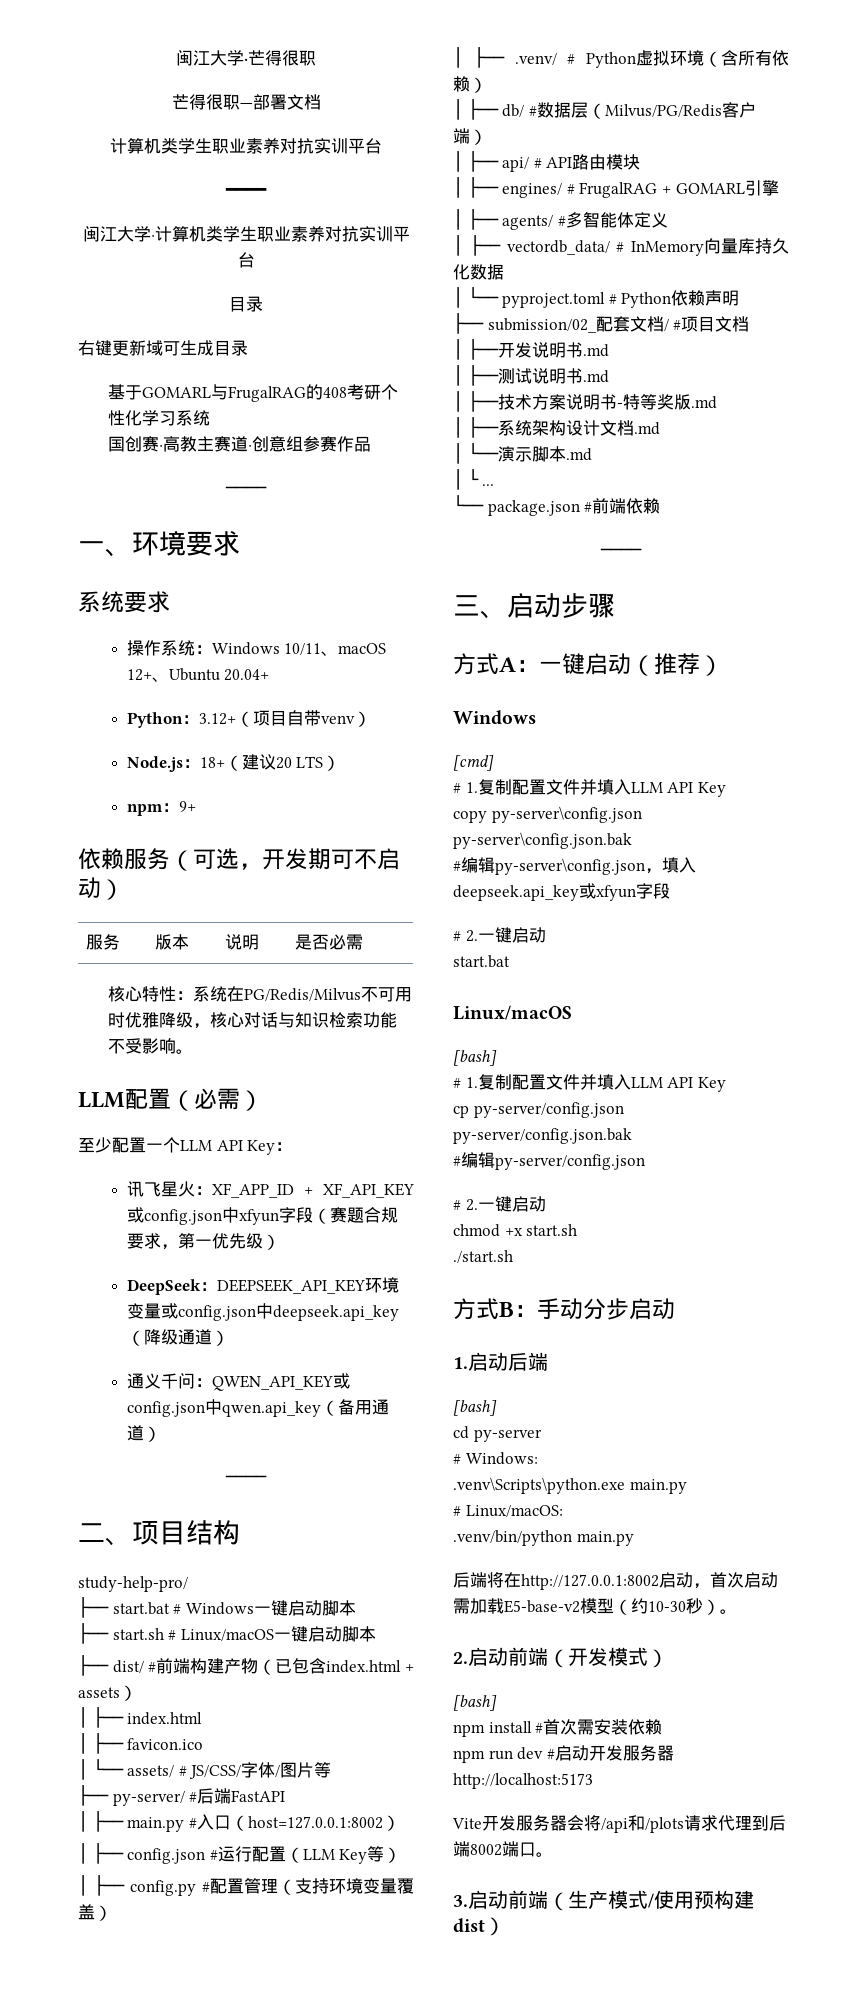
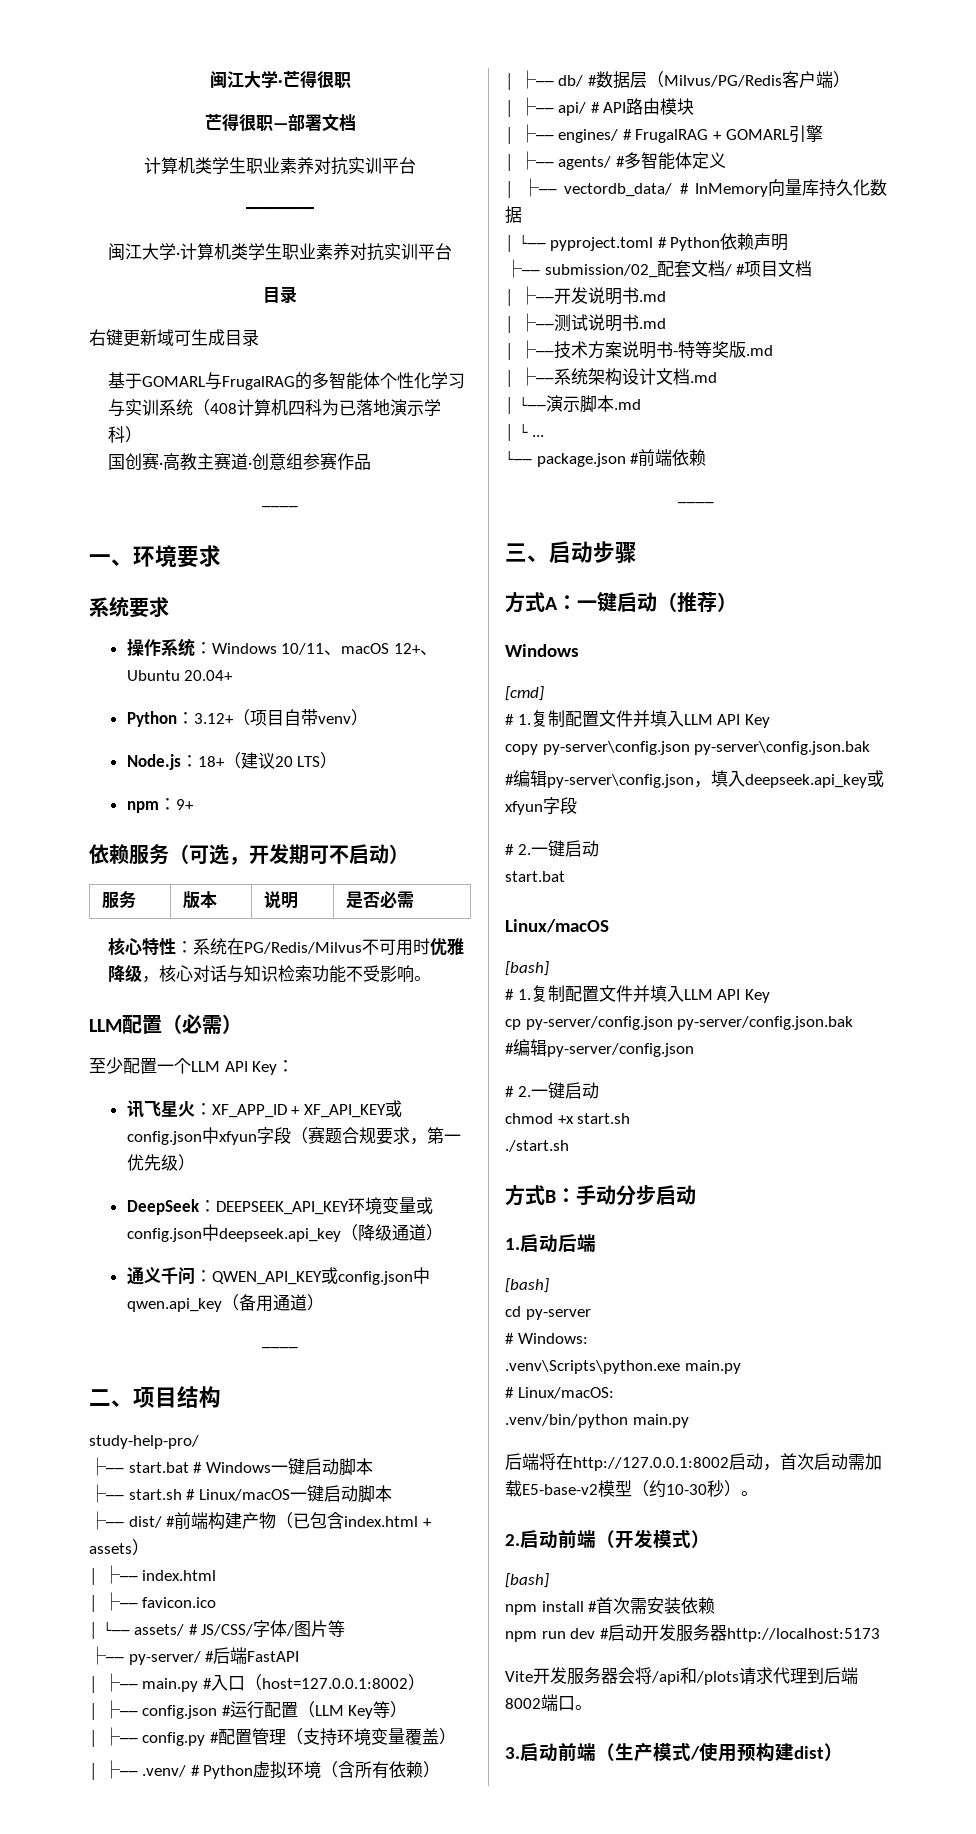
[323,384,382,400] 408考研 -> [311,372,380,390] 多智能体
[176,410,211,426] 系统 -> [107,399,441,417] [107,426,142,443] 与实训系统（408计算机四科为已落地演示学科）

